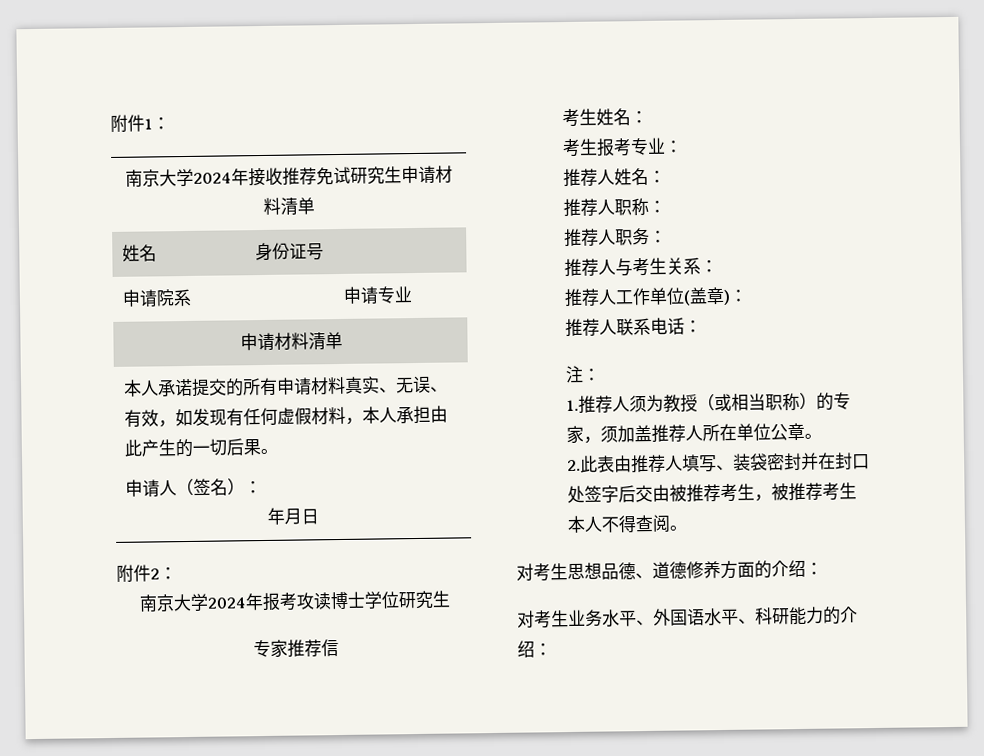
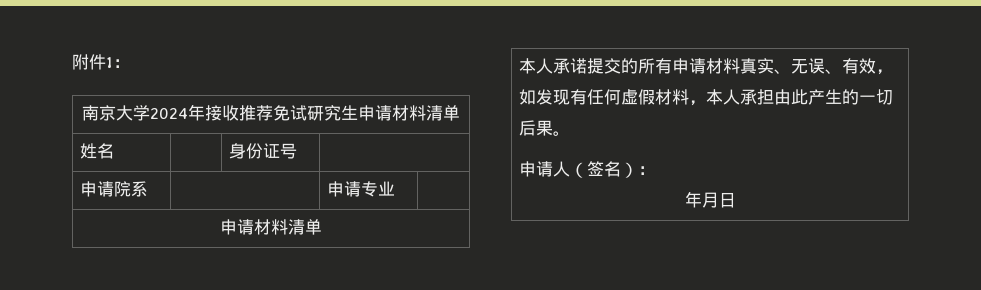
[116,564,177,583] [139,590,451,612] [252,639,339,658] [561,108,648,128] [561,137,683,158] [562,167,666,188] [562,197,666,218] [563,227,667,248] [563,257,718,278] [563,286,748,308] [564,317,702,338] [564,365,601,384] [565,392,851,414] [565,422,822,445] [566,452,870,474] [566,482,857,504] [566,514,688,534] [516,559,823,582] [517,606,858,629] [517,640,552,658] // 附件2： // 南京大学2024年报考攻读博士学位研究生 // 专家推荐信 // 考生姓名： // 考生报考专业： // 推荐人姓名： // 推荐人职称： // 推荐人职务： // 推荐人与考生关系： // 推荐人工作单位(盖章)： // 推荐人联系电话： // 注： // 1.推荐人须为教授（或相当职称）的专家，须加盖推荐人所在单位公章。 // 2.此表由推荐人填写、装袋密封并在封口处签字后交由被推荐考生，被推荐考生本人不得查阅。 // 对考生思想品德、道德修养方面的介绍： // 对考生业务水平、外国语水平、科研能力的介绍： -> (736, 200) none

